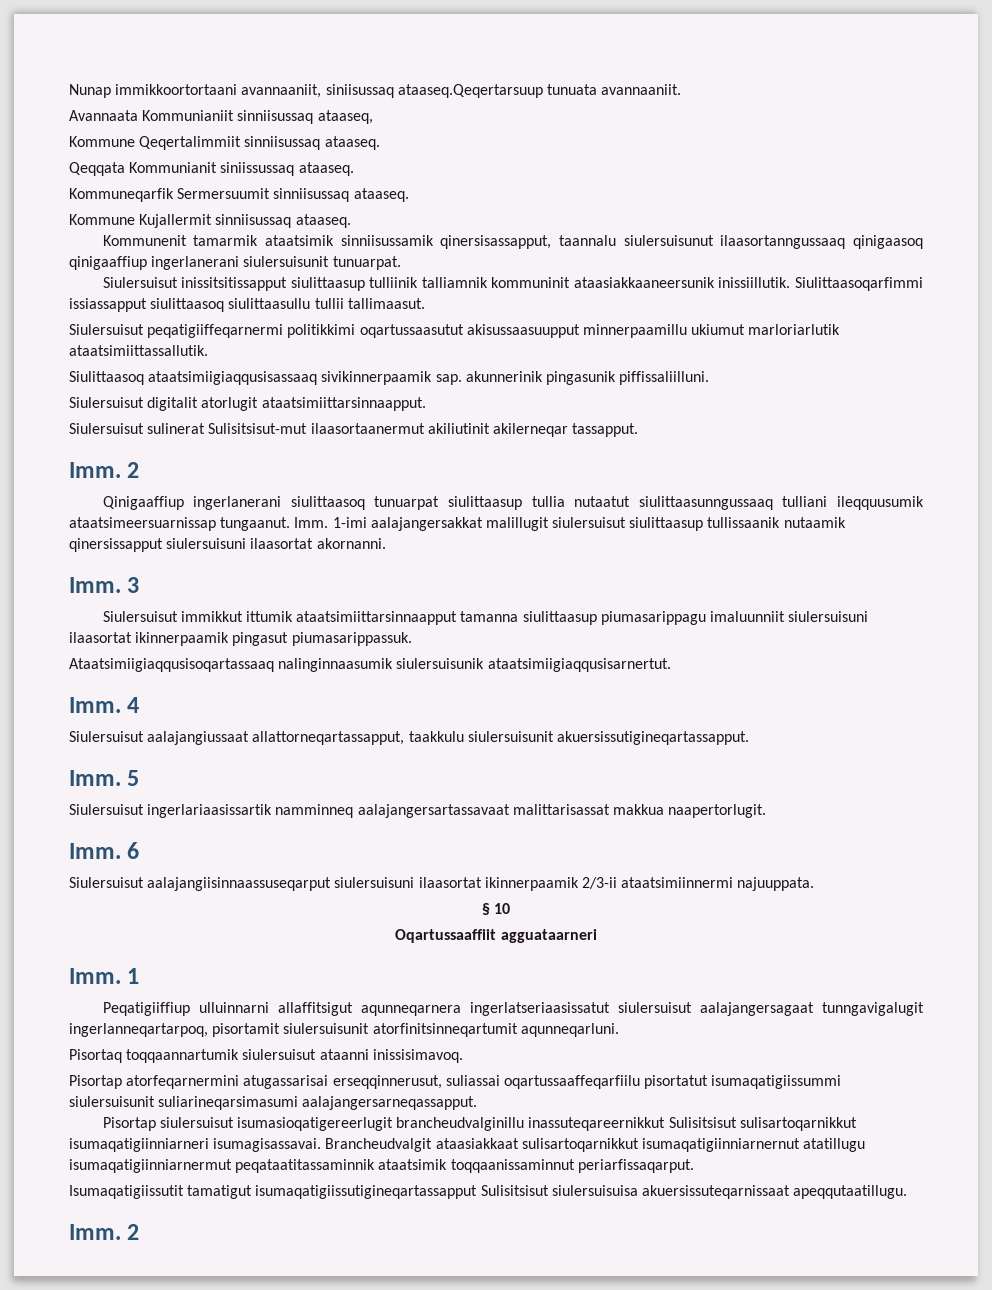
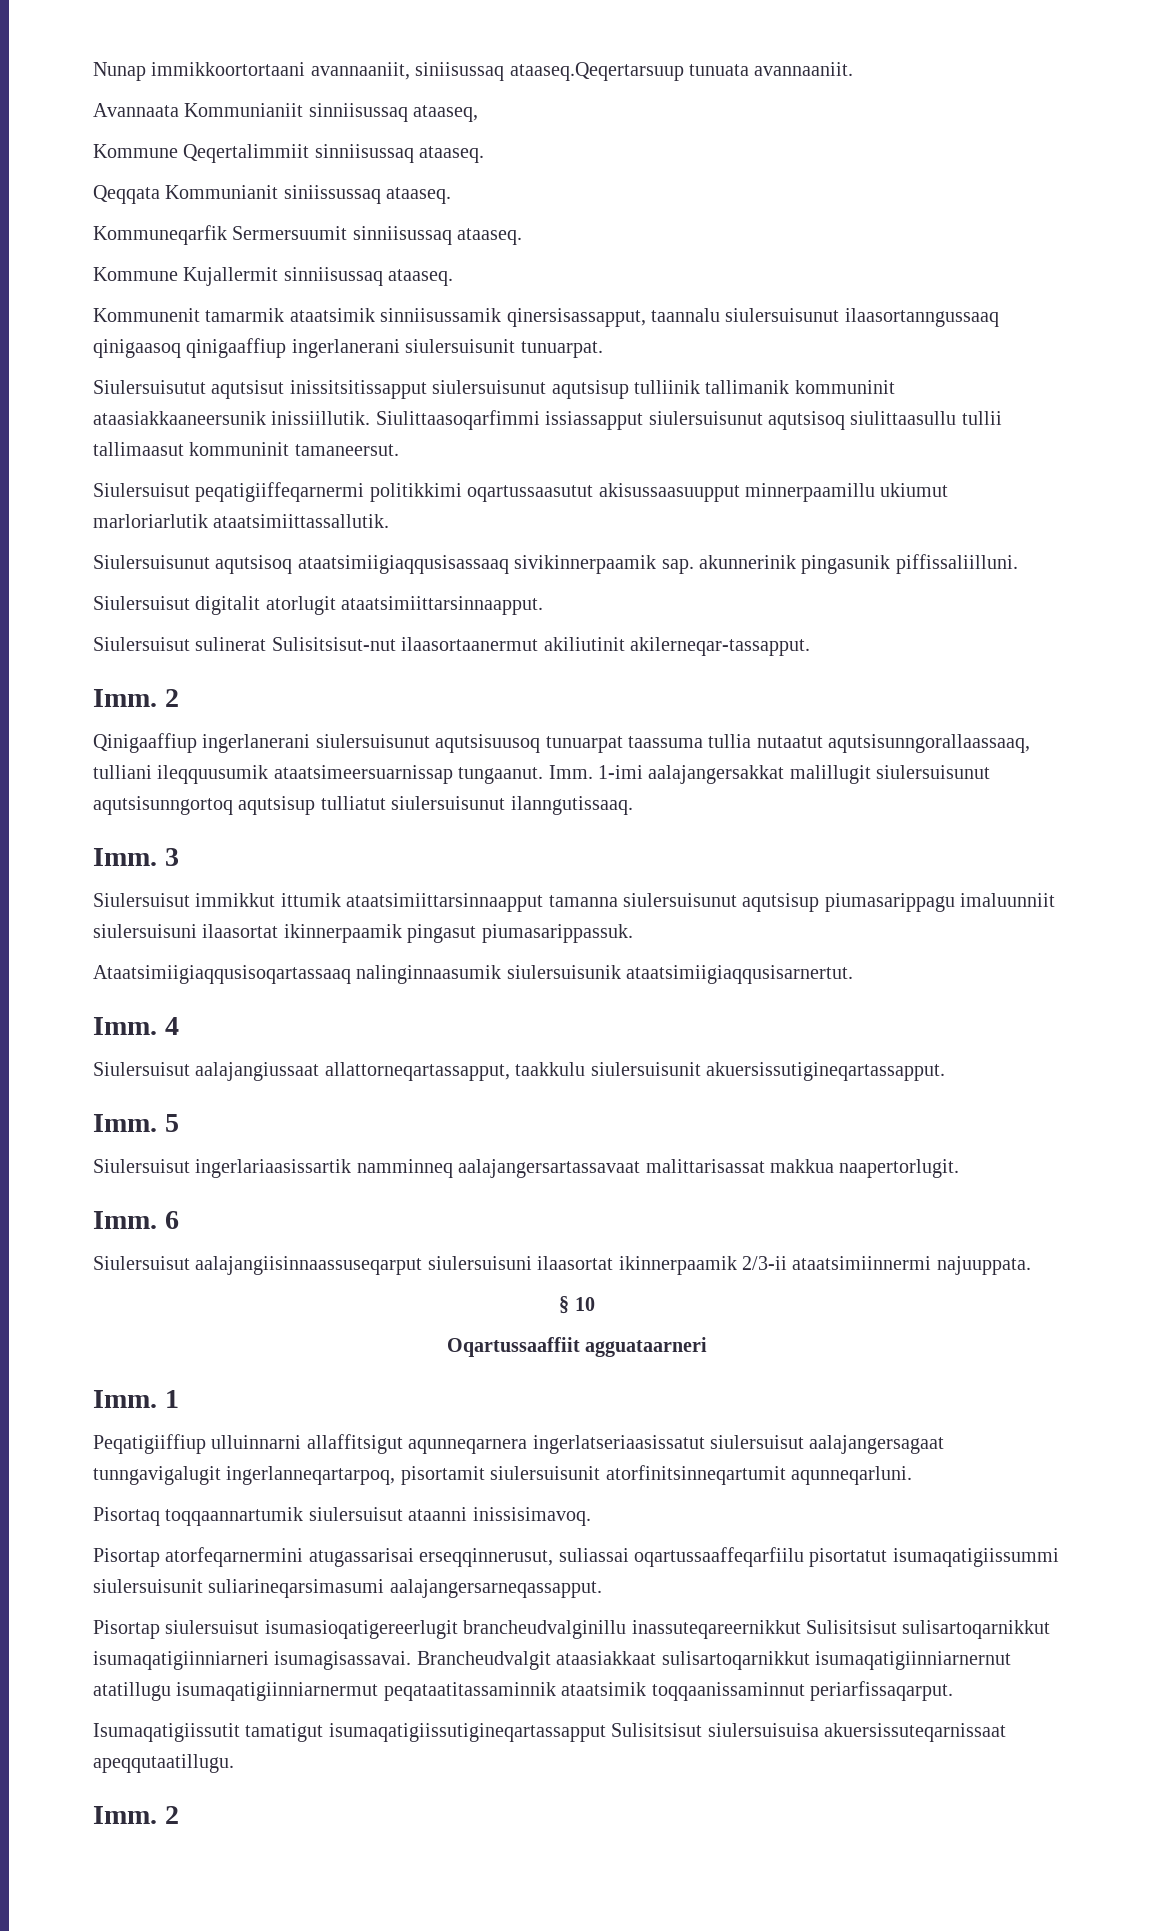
[102,277,488,291] Siulersuisut inissitsitissapput siulittaasup tulliinik talliamnik -> [93,380,790,399] Siulersuisutut aqutsisut inissitsitissapput siulersuisunut aqutsisup tulliinik tallimanik
[150,298,425,312] siulittaasoq siulittaasullu tullii tallimaasut. -> [648,411,1002,430] [93,442,399,456] siulersuisunut aqutsisoq siulittaasullu tullii tallimaasut kommuninit tamaneersut.
[69,371,144,385] Siulittaasoq -> [93,555,293,574] Siulersuisunut aqutsisoq
[208,423,308,434] Sulisitsisut-mut -> [271,637,396,651] Sulisitsisut-nut
[492,423,639,437] akilerneqar tassapput. -> [629,637,810,656] akilerneqar-tassapput.
[290,496,523,510] siulittaasoq tunuarpat siulittaasup -> [315,734,703,753] siulersuisunut aqutsisuusoq tunuarpat taassuma
[638,496,773,510] siulittaasunngussaaq -> [828,734,1031,753] aqutsisunngorallaassaaq,
[552,517,846,531] [69,538,386,552] siulersuisut siulittaasup tullissaanik nutaamik qinersissapput siulersuisuni ilaasortat akornanni. -> [876,765,991,779] [93,796,633,815] siulersuisunut aqutsisunngortoq aqutsisup tulliatut siulersuisunut ilanngutissaaq.
[522,611,597,625] siulittaasup -> [623,893,820,912] siulersuisunut aqutsisup

